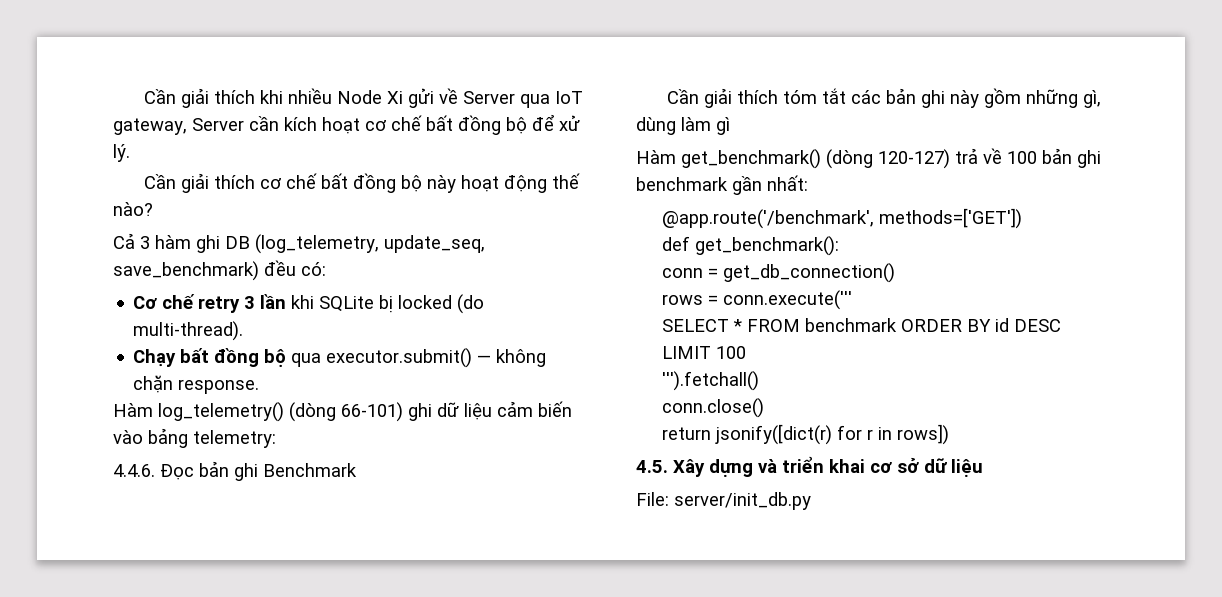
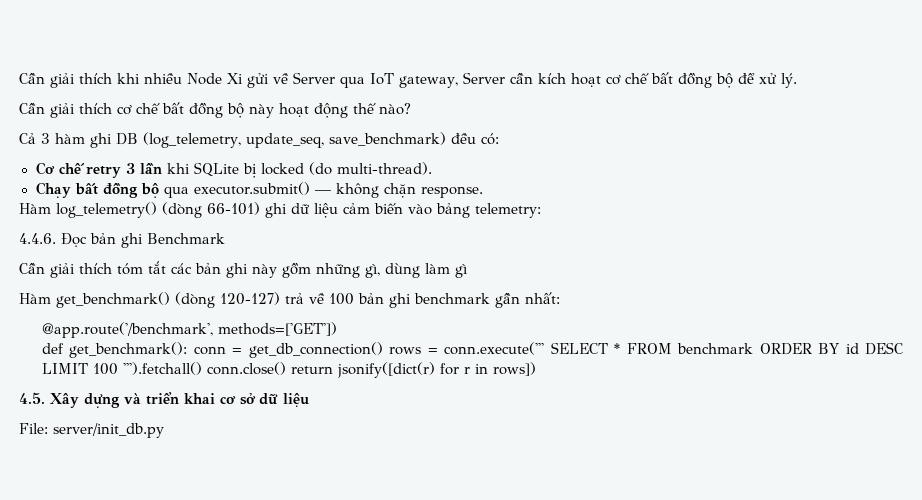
(840, 246) // -> (188, 350) none
(896, 273) // -> (383, 350) none
(853, 300) // -> (545, 348) none
(747, 352) // -> (118, 369) none
(760, 381) // -> (202, 368) none
(765, 408) // -> (286, 368) none

